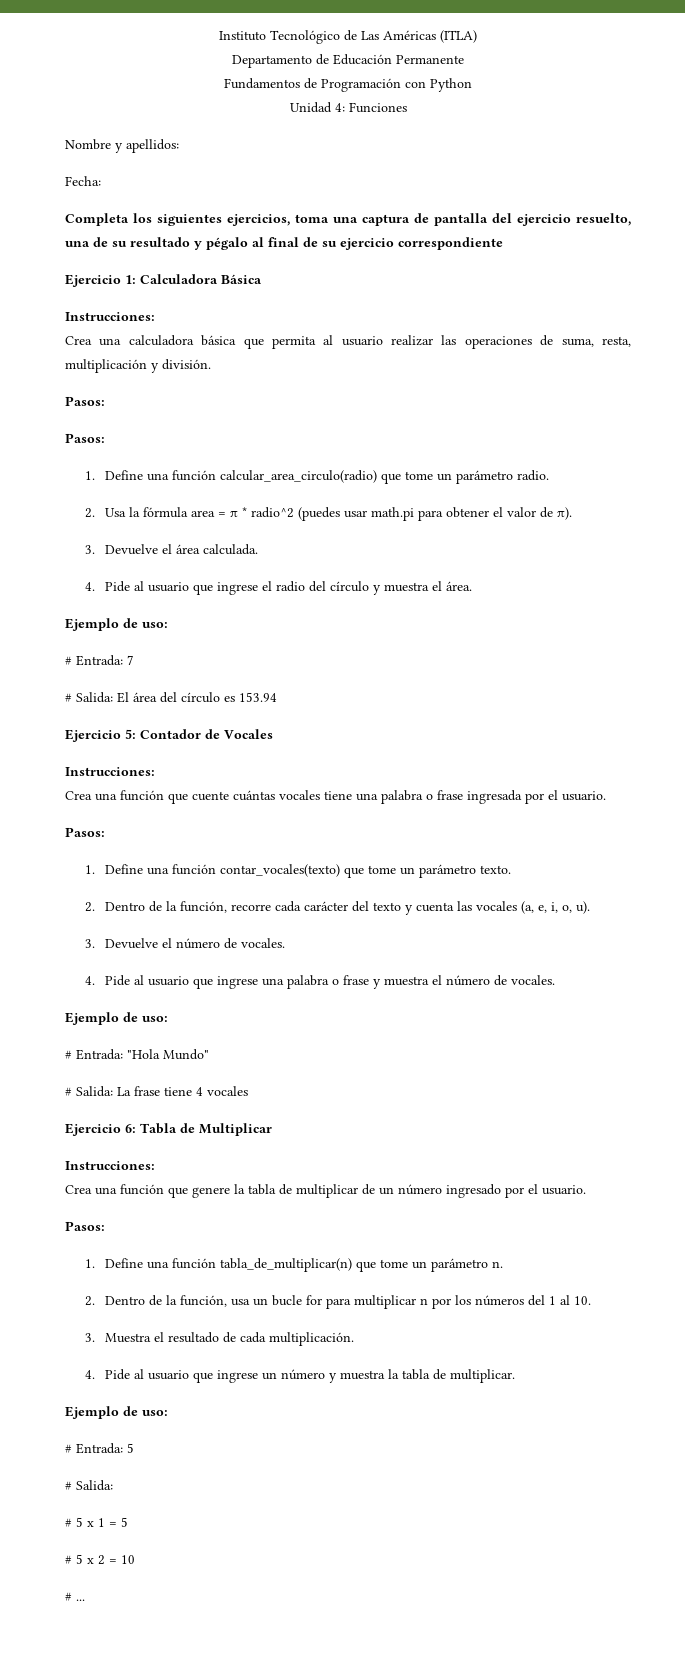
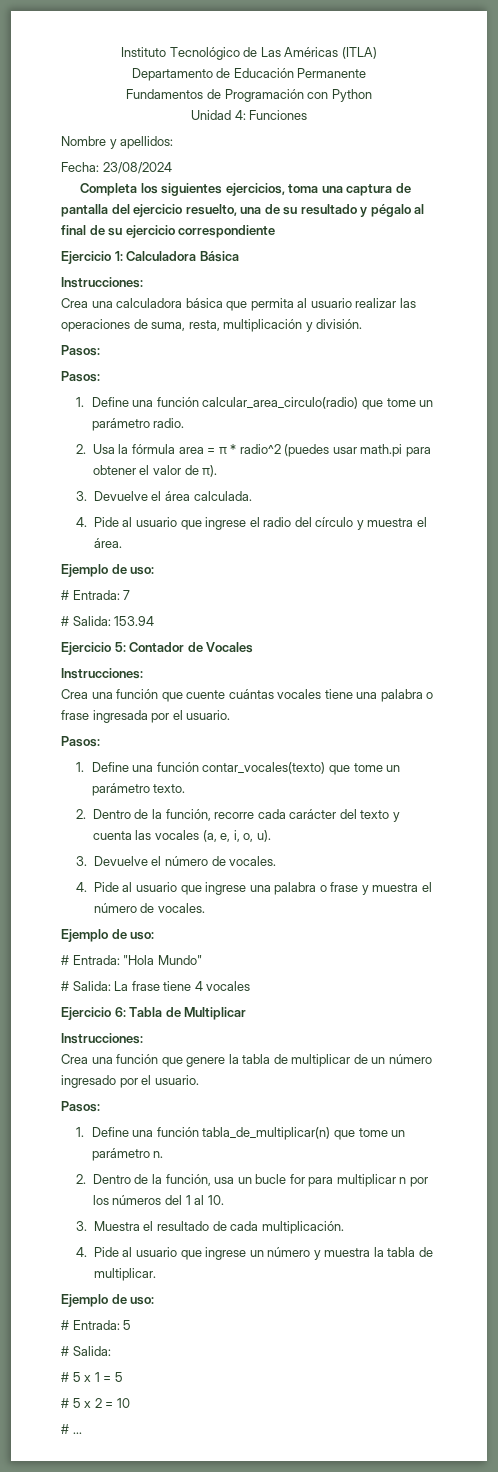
(101, 181) none -> [102,162,172,174] 23/08/2024
[117,692,235,703] El área del círculo es -> (111, 621) none

